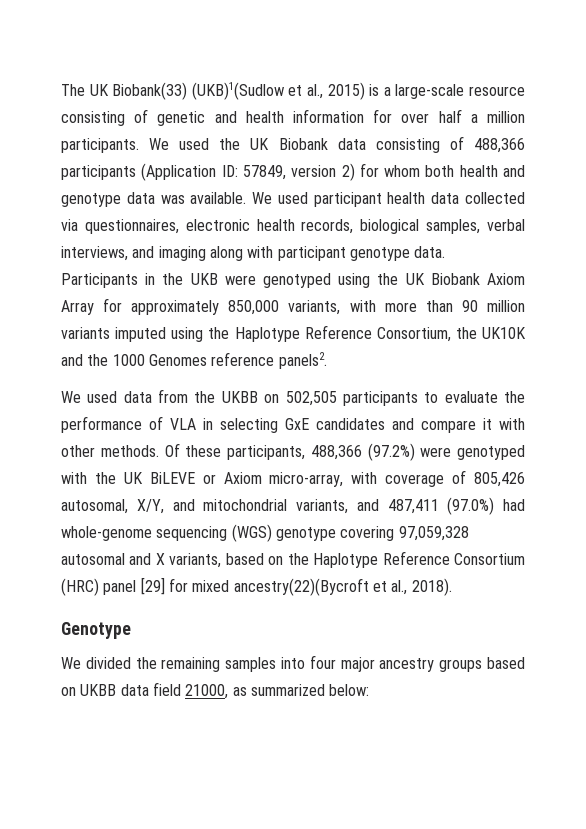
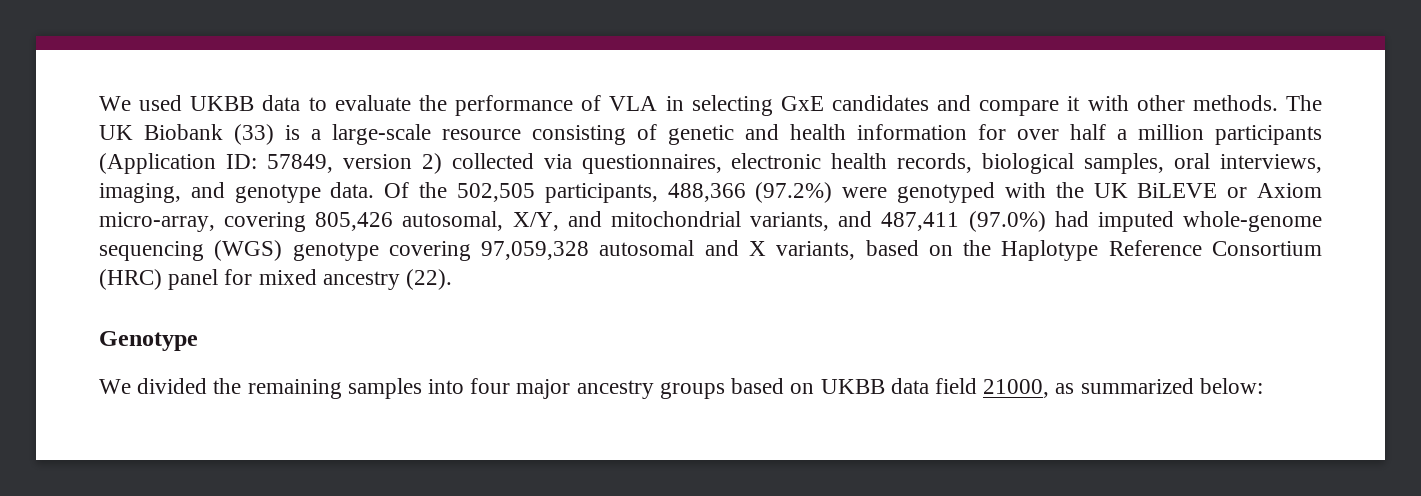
[61,82,526,100] [61,109,525,126] [61,136,525,153] [61,163,526,181] [61,192,525,207] [61,219,525,234] [61,246,446,261] [61,273,525,288] [61,298,525,315] [61,325,526,342] [61,352,327,369] [61,389,418,406] The UK Biobank(33) (UKB)1(Sudlow et al., 2015) is a large-scale resource consisting of genetic and health information for over half a million participants. We used the UK Biobank data consisting of 488,366 participants (Application ID: 57849, version 2) for whom both health and genotype data was available. We used participant health data collected via questionnaires, electronic health records, biological samples, verbal interviews, and imaging along with participant genotype data. Participants in the UKB were genotyped using the UK Biobank Axiom Array for approximately 850,000 variants, with more than 90 million variants imputed using the Haplotype Reference Consortium, the UK10K and the 1000 Genomes reference panels2. // We used data from the UKBB on 502,505 participants -> [99,95,301,111] We used UKBB data
[164,443,222,457] Of these -> [1286,95,1322,111] [99,124,1322,145] [99,153,1322,174] [99,182,535,203] The UK Biobank (33) is a large-scale resource consisting of genetic and health information for over half a million participants (Application ID: 57849, version 2) collected via questionnaires, electronic health records, biological samples, oral interviews, imaging, and genotype data. Of the 502,505
[351,470,467,487] with coverage of -> [224,212,307,232] covering
(525, 505) none -> [1097,211,1174,232] imputed
[140,577,165,595] [29] -> (219, 279) none
[233,578,452,596] ancestry(22)(Bycroft et al., 2018). -> [322,269,453,290] ancestry (22).

